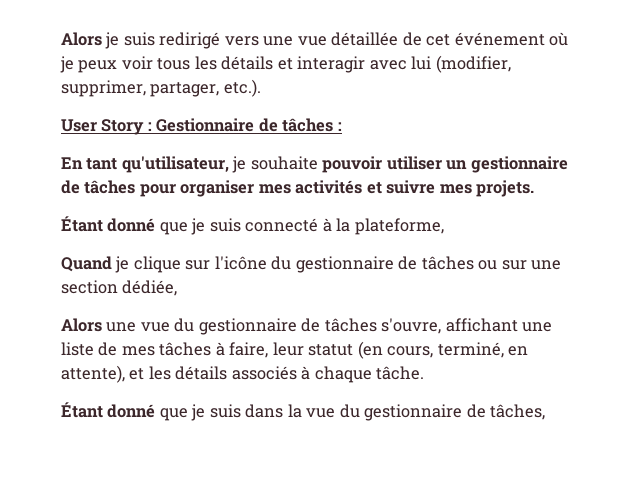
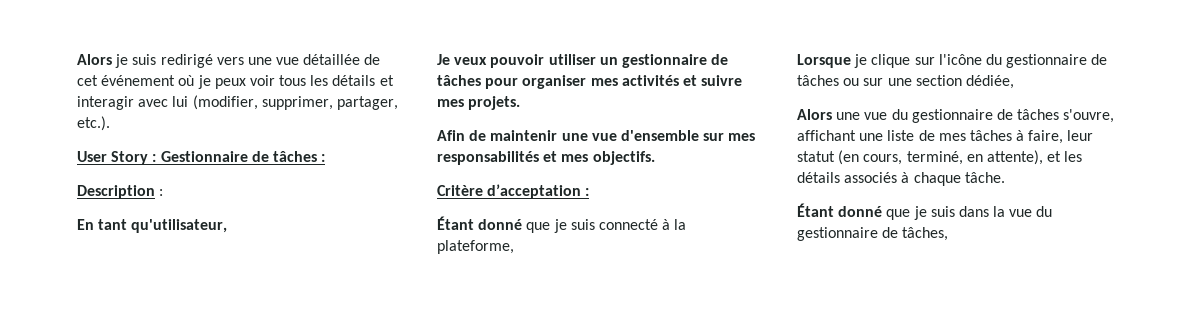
(342, 126) none -> [77,185,164,199] // Description :
[232,156,318,173] je souhaite -> [437,54,488,65] // Je veux
(535, 188) none -> [437,130,756,141] [437,151,655,165] [437,184,590,199] // Afin de maintenir une vue d'ensemble sur mes responsabilités et mes objectifs. // Critère d’acceptation :
[61,256,112,272] Quand -> [797,54,851,68] Lorsque

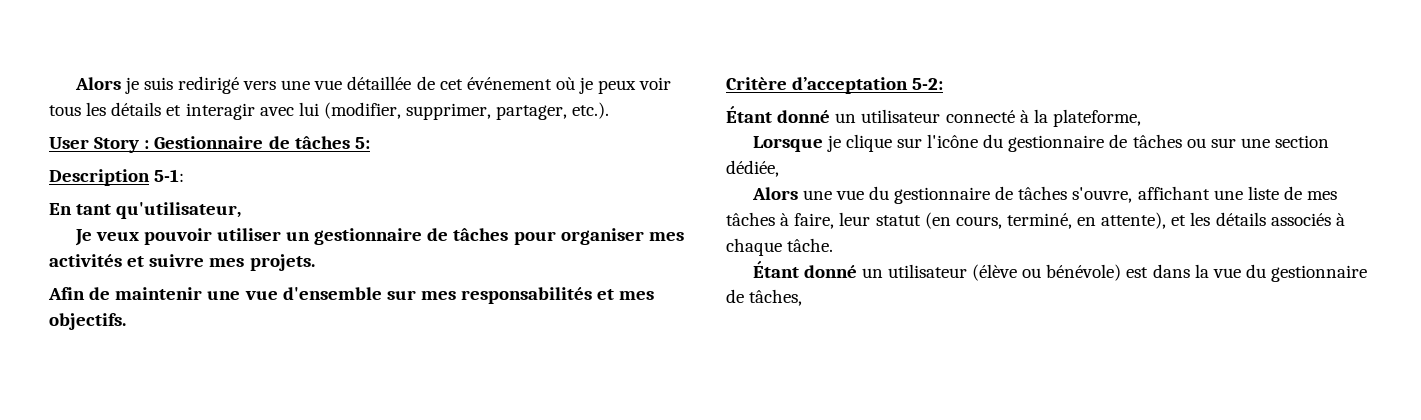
[321,154,326,162] : -> [354,137,370,149] 5:
[159,189,164,196] : -> [154,169,185,182] 5-1:
[585,188,590,196] [437,216,595,233] : // Étant donné que je suis -> [912,78,944,90] [726,106,941,123] 5-2: // Étant donné un utilisateur
[886,206,955,220] que je suis -> [861,264,1149,281] un utilisateur (élève ou bénévole) est

